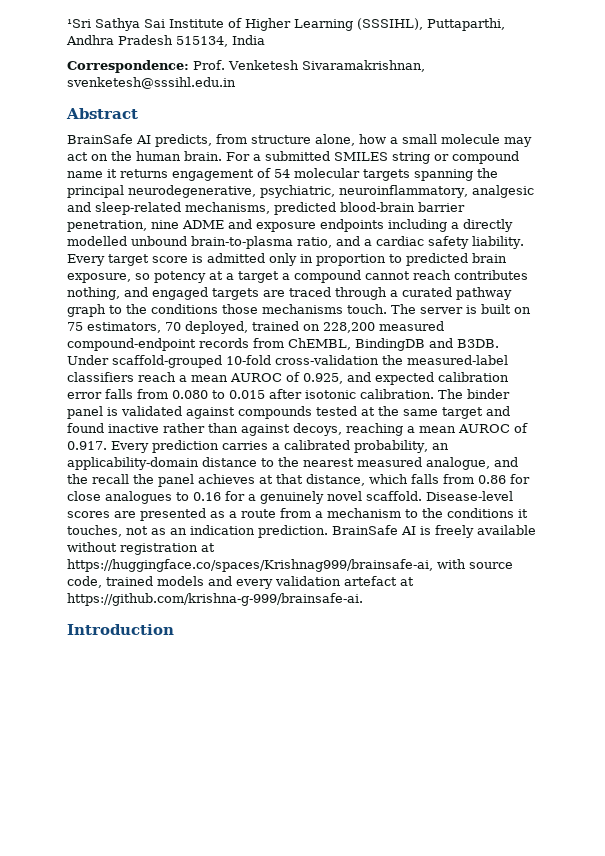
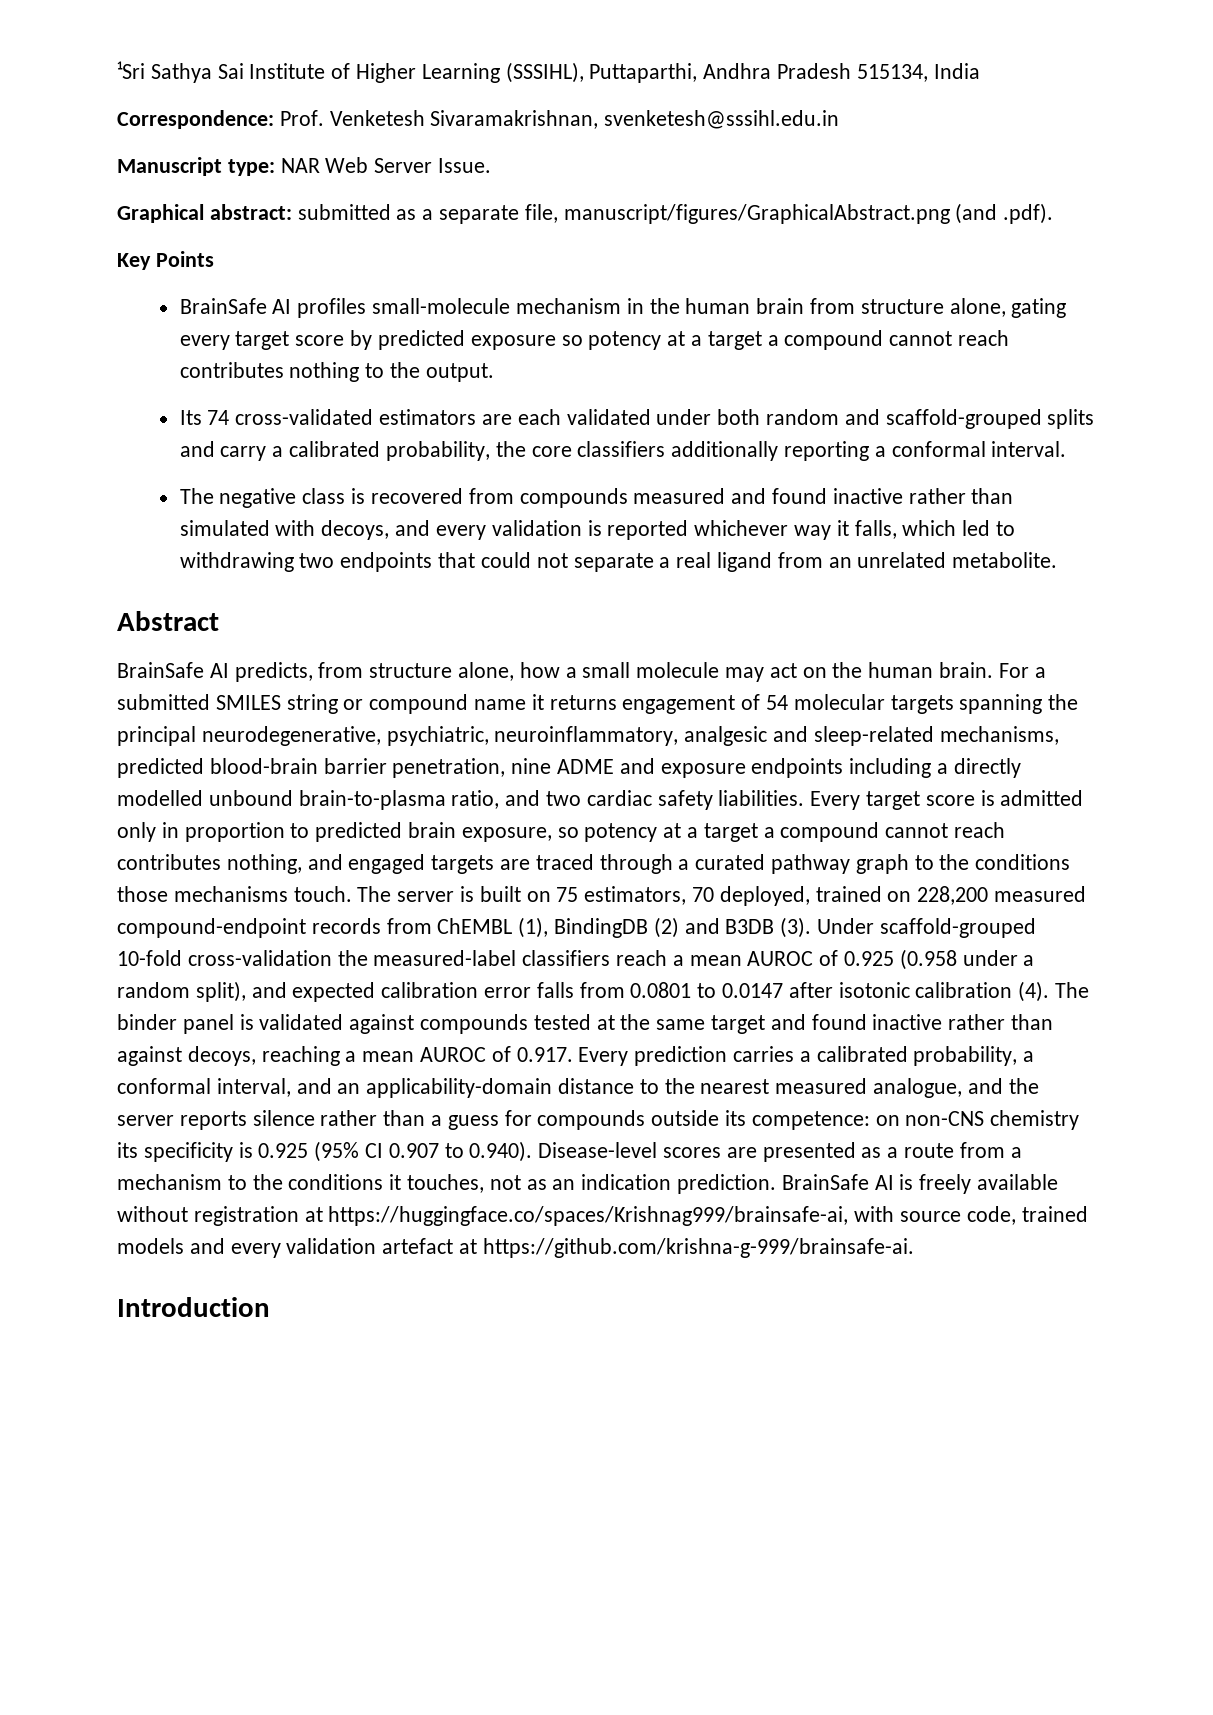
(236, 83) none -> [117,157,492,176] [117,203,1054,224] [117,251,214,270] [179,298,1067,318] [179,330,1009,350] [179,362,494,382] [179,409,1095,429] [179,441,1067,461] [179,488,1014,508] [179,520,1015,540] [179,552,1058,572] // Manuscript type: NAR Web Server Issue. // Graphical abstract: submitted as a separate file, manuscript/figures/GraphicalAbstract.png (and .pdf). // Key Points // BrainSafe AI profiles small-molecule mechanism in the human brain from structure alone, gating every target score by predicted exposure so potency at a target a compound cannot reach contributes nothing to the output. // Its 74 cross-validated estimators are each validated under both random and scaffold-grouped splits and carry a calibrated probability, the core classifiers additionally reporting a conformal interval. // The negative class is recovered from compounds measured and found inactive rather than simulated with decoys, and every validation is reported whichever way it falls, which led to withdrawing two endpoints that could not separate a real ligand from an unrelated metabolite.
[364,239,372,246] a -> [546,791,582,806] two
[472,236,524,249] liability. -> [718,790,805,806] liabilities.
[288,338,499,351] ChEMBL, BindingDB and B3DB. -> [437,917,812,938] ChEMBL (1), BindingDB (2) and B3DB (3).
[303,373,343,384] 0.925, -> [844,949,1035,970] [117,981,246,1002] 0.925 (0.958 under a random split),
[172,389,434,399] 0.080 to 0.015 after isotonic calibration. -> [630,981,1050,1002] 0.0801 to 0.0147 after isotonic calibration (4).
(428, 446) none -> [1023,1051,1035,1062] [117,1078,332,1097] a conformal interval, and
[92,474,530,487] [67,491,422,504] recall the panel achieves at that distance, which falls from 0.86 for close analogues to 0.16 for a genuinely novel scaffold. -> [117,1110,1080,1130] [117,1141,533,1162] server reports silence rather than a guess for compounds outside its competence: on non-CNS chemistry its specificity is 0.925 (95% CI 0.907 to 0.940).

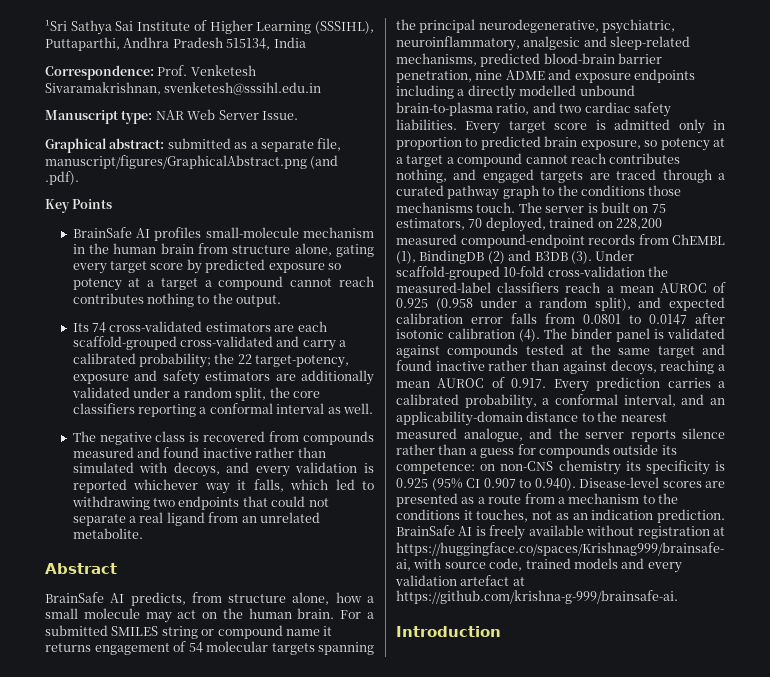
[566,409,1095,429] [179,441,490,461] validated under both random and scaffold-grouped splits and carry a calibrated probability, -> [72,336,347,351] [72,353,350,368] [72,370,375,385] [71,387,267,401] scaffold-grouped cross-validated and carry a calibrated probability; the 22 target-potency, exposure and safety estimators are additionally validated under a random split,
[671,441,779,461] additionally -> (135, 408) none
[991,441,1067,457] interval. -> [276,403,373,414] interval as well.

